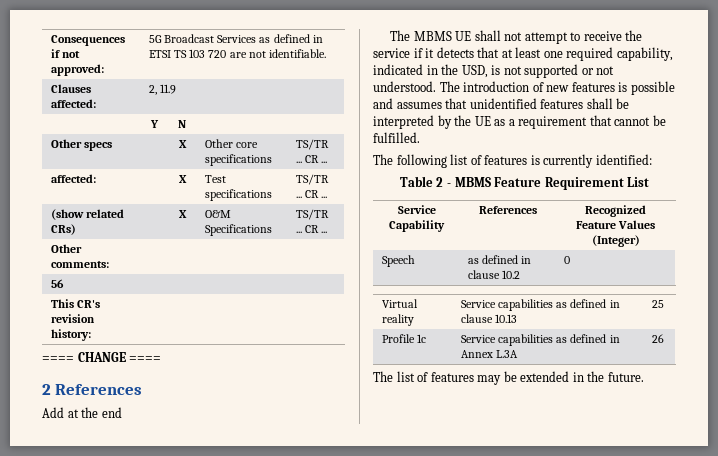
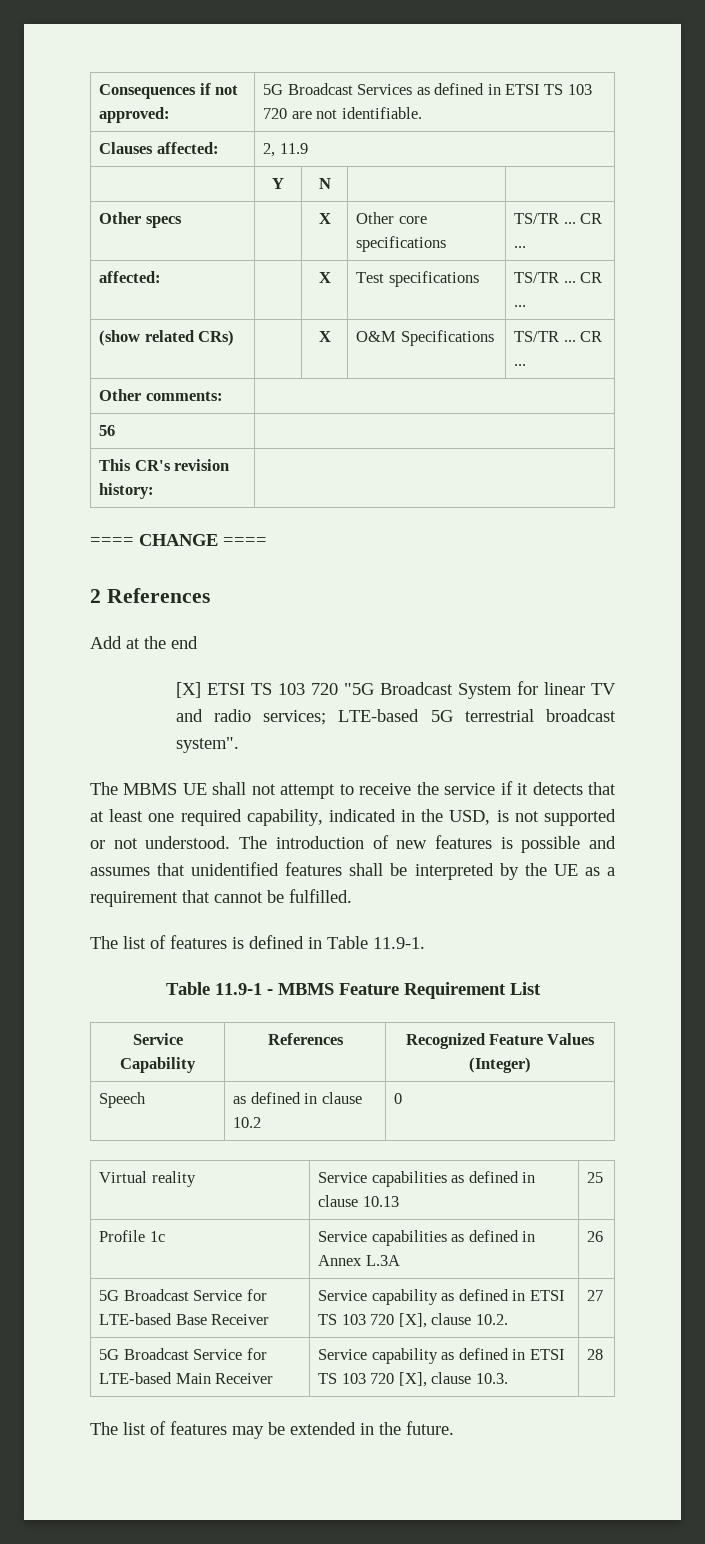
(122, 412) none -> [175,681,616,699] [175,709,616,725] [175,737,239,753] // [X] ETSI TS 103 720 "5G Broadcast System for linear TV and radio services; LTE-based 5G terrestrial broadcast system".
[396,154,447,168] following -> (118, 942) none
[543,154,652,168] [399,176,444,187] currently identified: // Table 2 -> [249,935,425,949] [165,982,262,995] defined in Table 11.9-1. // Table 11.9-1
(665, 338) none -> [99,1289,267,1301] [99,1313,270,1325] [318,1289,565,1305] [318,1313,508,1328] [587,1290,604,1301] [99,1348,267,1360] [99,1372,274,1384] [318,1348,565,1364] [318,1372,508,1387] [587,1349,604,1360] // 5G Broadcast Service for LTE-based Base Receiver | Service capability as defined in ETSI TS 103 720 [X], clause 10.2. | 27 // 5G Broadcast Service for LTE-based Main Receiver | Service capability as defined in ETSI TS 103 720 [X], clause 10.3. | 28

